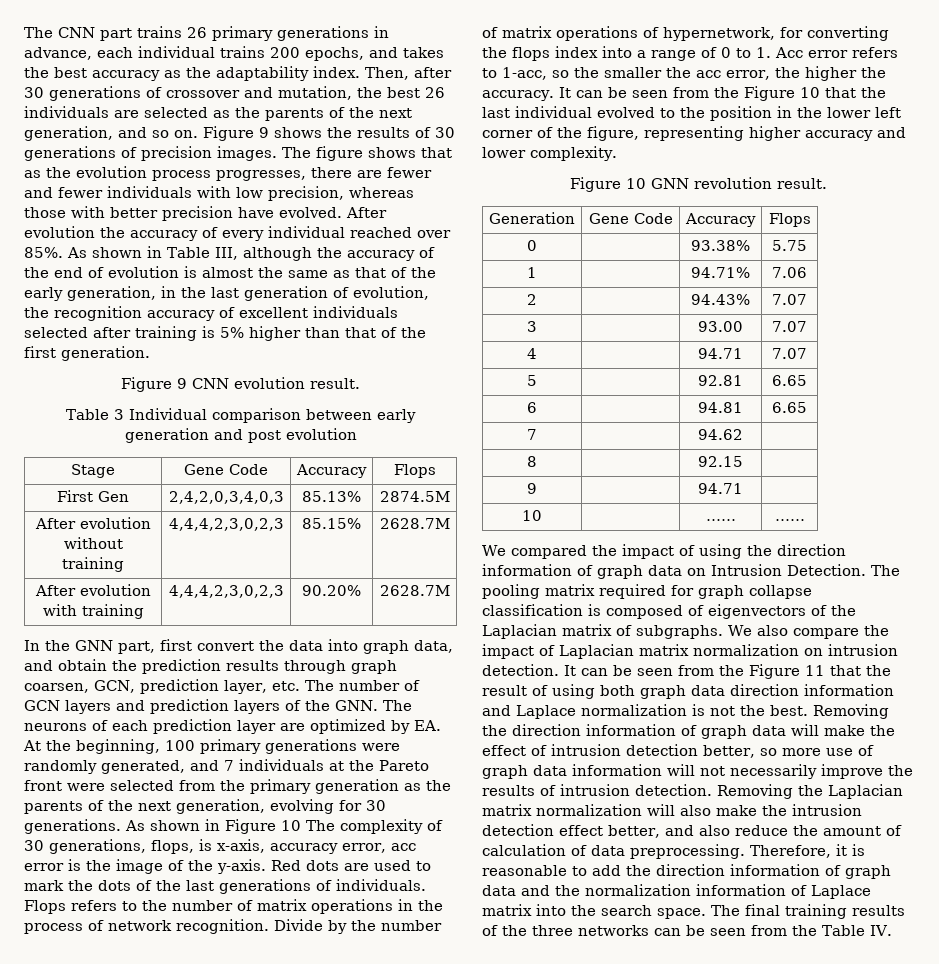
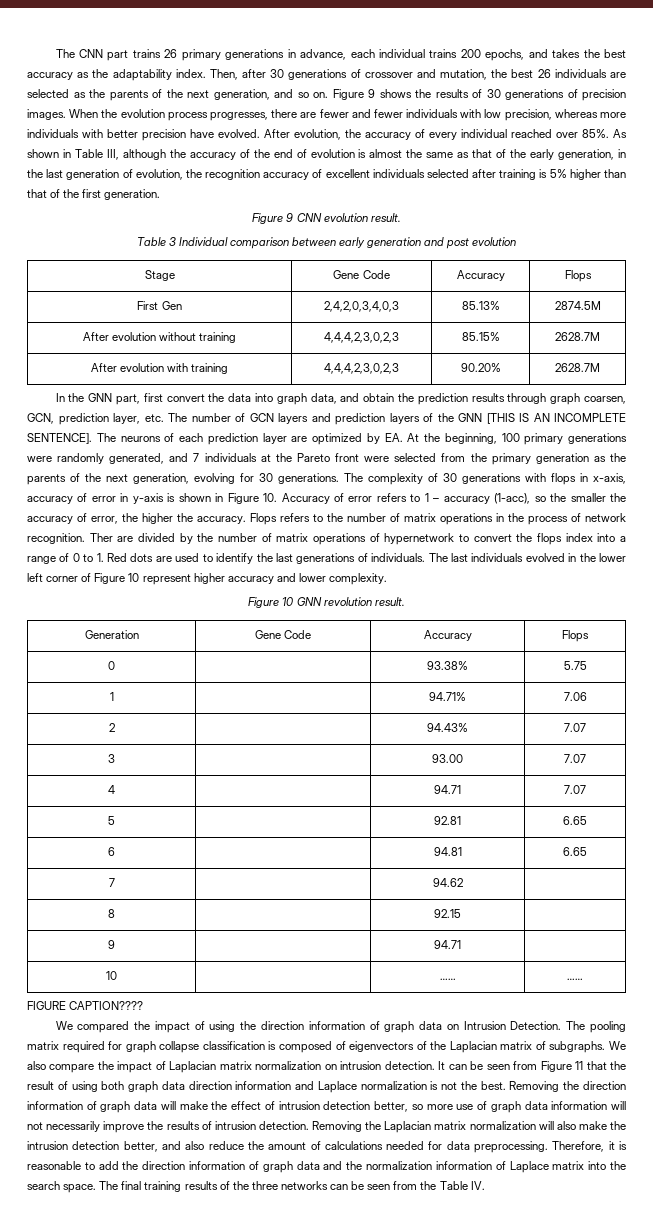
[282,146,452,161] [24,170,41,178] The figure shows that as -> [69,109,99,118] When
[24,207,66,218] those -> [600,112,626,118] [27,129,79,138] more individuals
[24,226,95,238] evolution -> [294,129,341,140] evolution,
[335,700,378,711] GNN. -> [458,413,626,424] [27,433,92,444] GNN [THIS IS AN INCOMPLETE SENTENCE].
[125,819,443,834] [24,839,416,854] [24,859,431,874] [24,879,426,894] As shown in Figure 10 The complexity of 30 generations, flops, is x-axis, accuracy error, acc error is the image of the y-axis. Red dots are used to mark the dots of the last generations of individuals. -> [344,473,626,485] [27,493,626,504] [27,513,246,524] The complexity of 30 generations with flops in x-axis, accuracy of error in y-axis is shown in Figure 10. Accuracy of error refers to 1 – accuracy (1-acc), so the smaller the accuracy of error, the higher the accuracy.
[274,919,323,931] Divide -> [89,533,175,542] Ther are divided
[663,26,889,41] hypernetwork, for converting -> [384,533,512,545] hypernetwork to convert
[775,47,898,58] [482,66,886,81] [482,86,886,101] [482,106,772,121] Acc error refers to 1-acc, so the smaller the acc error, the higher the accuracy. It can be seen from the Figure 10 that the last individual evolved to the position -> [107,553,565,564] Red dots are used to identify the last generations of individuals. The last individuals evolved
[557,126,744,141] the figure, representing -> [94,573,191,585] Figure 10 represent
(805, 520) none -> [27,1001,144,1010] // FIGURE CAPTION????
[719,665,744,676] the -> (538, 1065) none
[559,825,603,836] effect -> (120, 1145) none
[482,844,587,856] calculation of -> [324,1141,443,1150] calculations needed for

